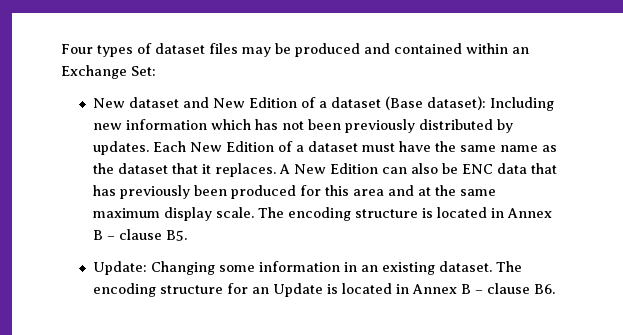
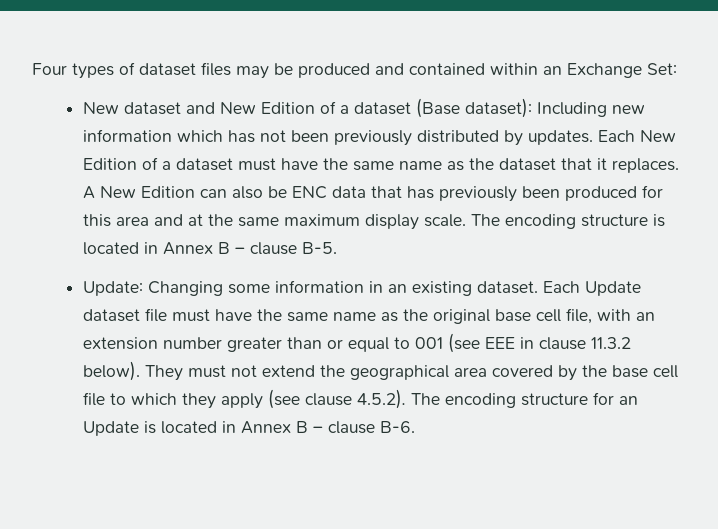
[166,230,188,241] B5. -> [302,242,338,254] B-5.
(493, 266) none -> [543,281,642,296] [83,308,656,324] [83,333,632,353] [83,361,679,381] [83,389,407,409] Each Update dataset file must have the same name as the original base cell file, with an extension number greater than or equal to 001 (see EEE in clause 11.3.2 below). They must not extend the geographical area covered by the base cell file to which they apply (see clause 4.5.2).
[534,284,556,294] B6. -> [380,421,416,433] B-6.

